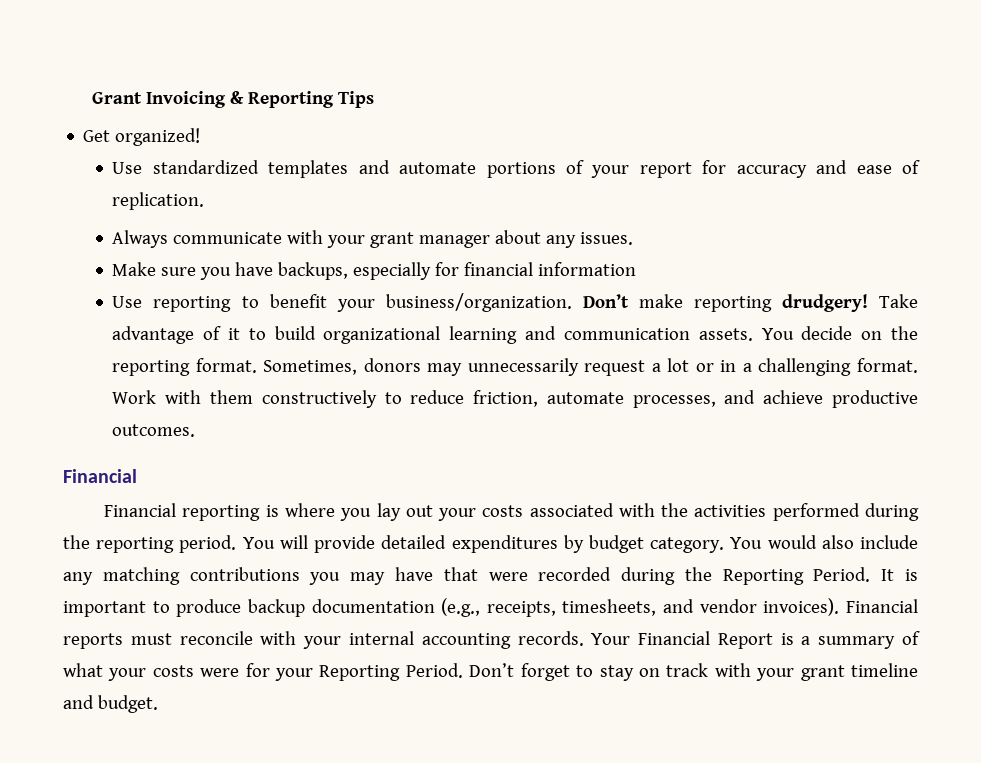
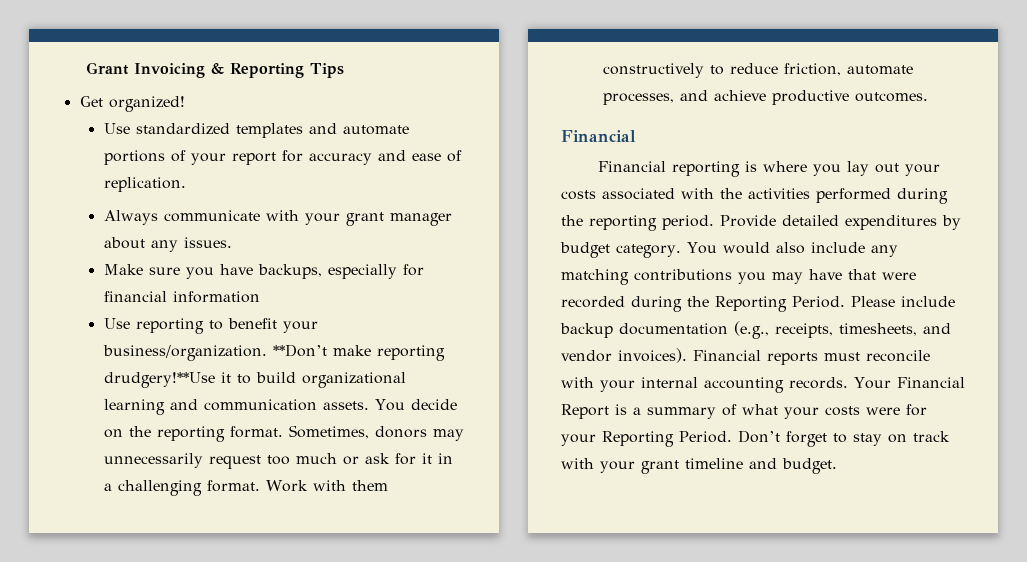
[582,294,629,308] Don’t -> [272,344,327,357] **Don’t
[781,294,918,312] [112,326,222,344] drudgery! Take advantage of -> [103,372,215,388] drudgery!**Use
[651,358,714,372] a lot or -> [266,453,432,465] too much or ask for it
[242,535,376,553] You will provide -> [720,215,776,227] Provide
[881,569,919,581] [63,599,242,617] It is important to produce -> [851,296,955,307] Please include

